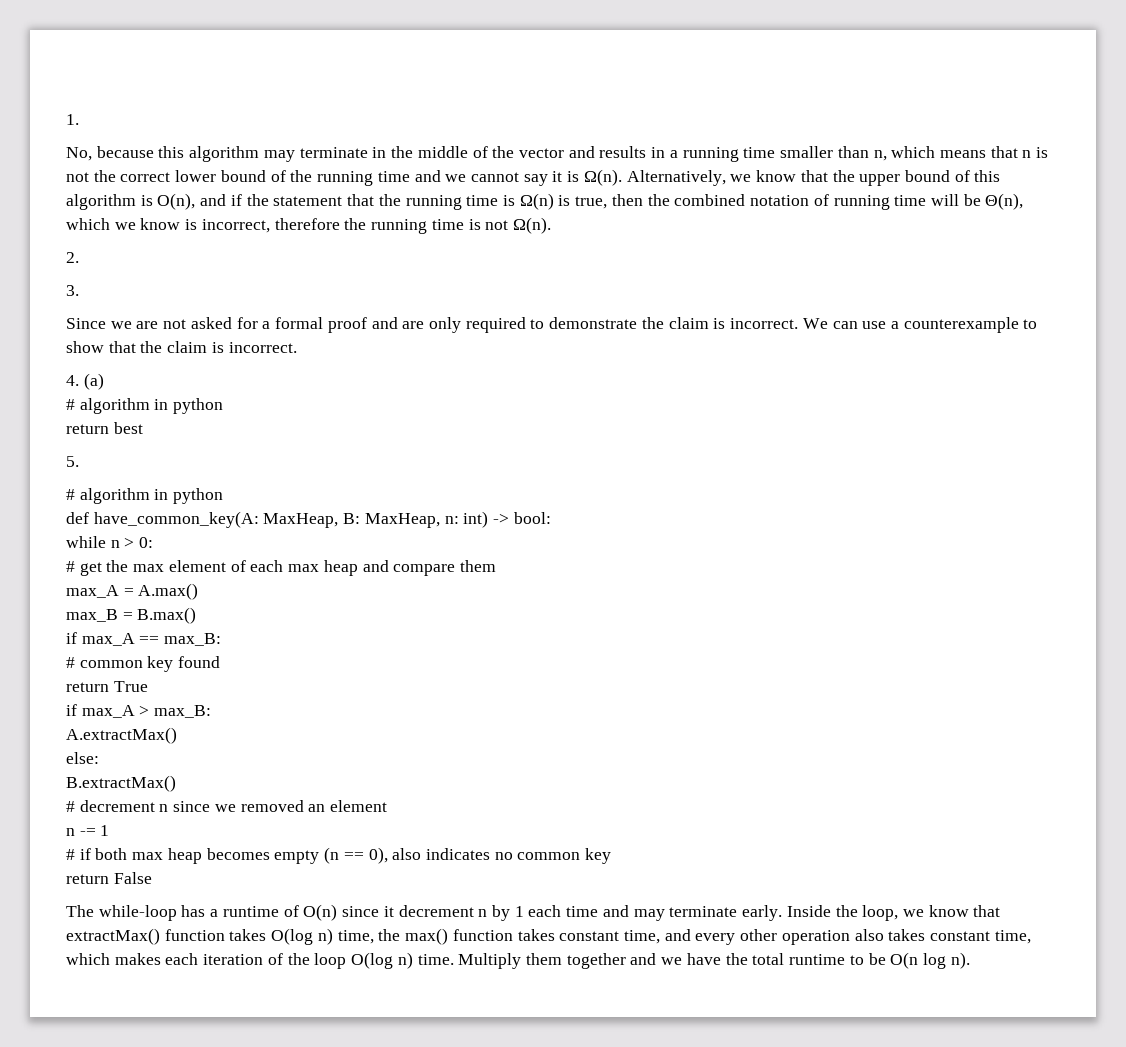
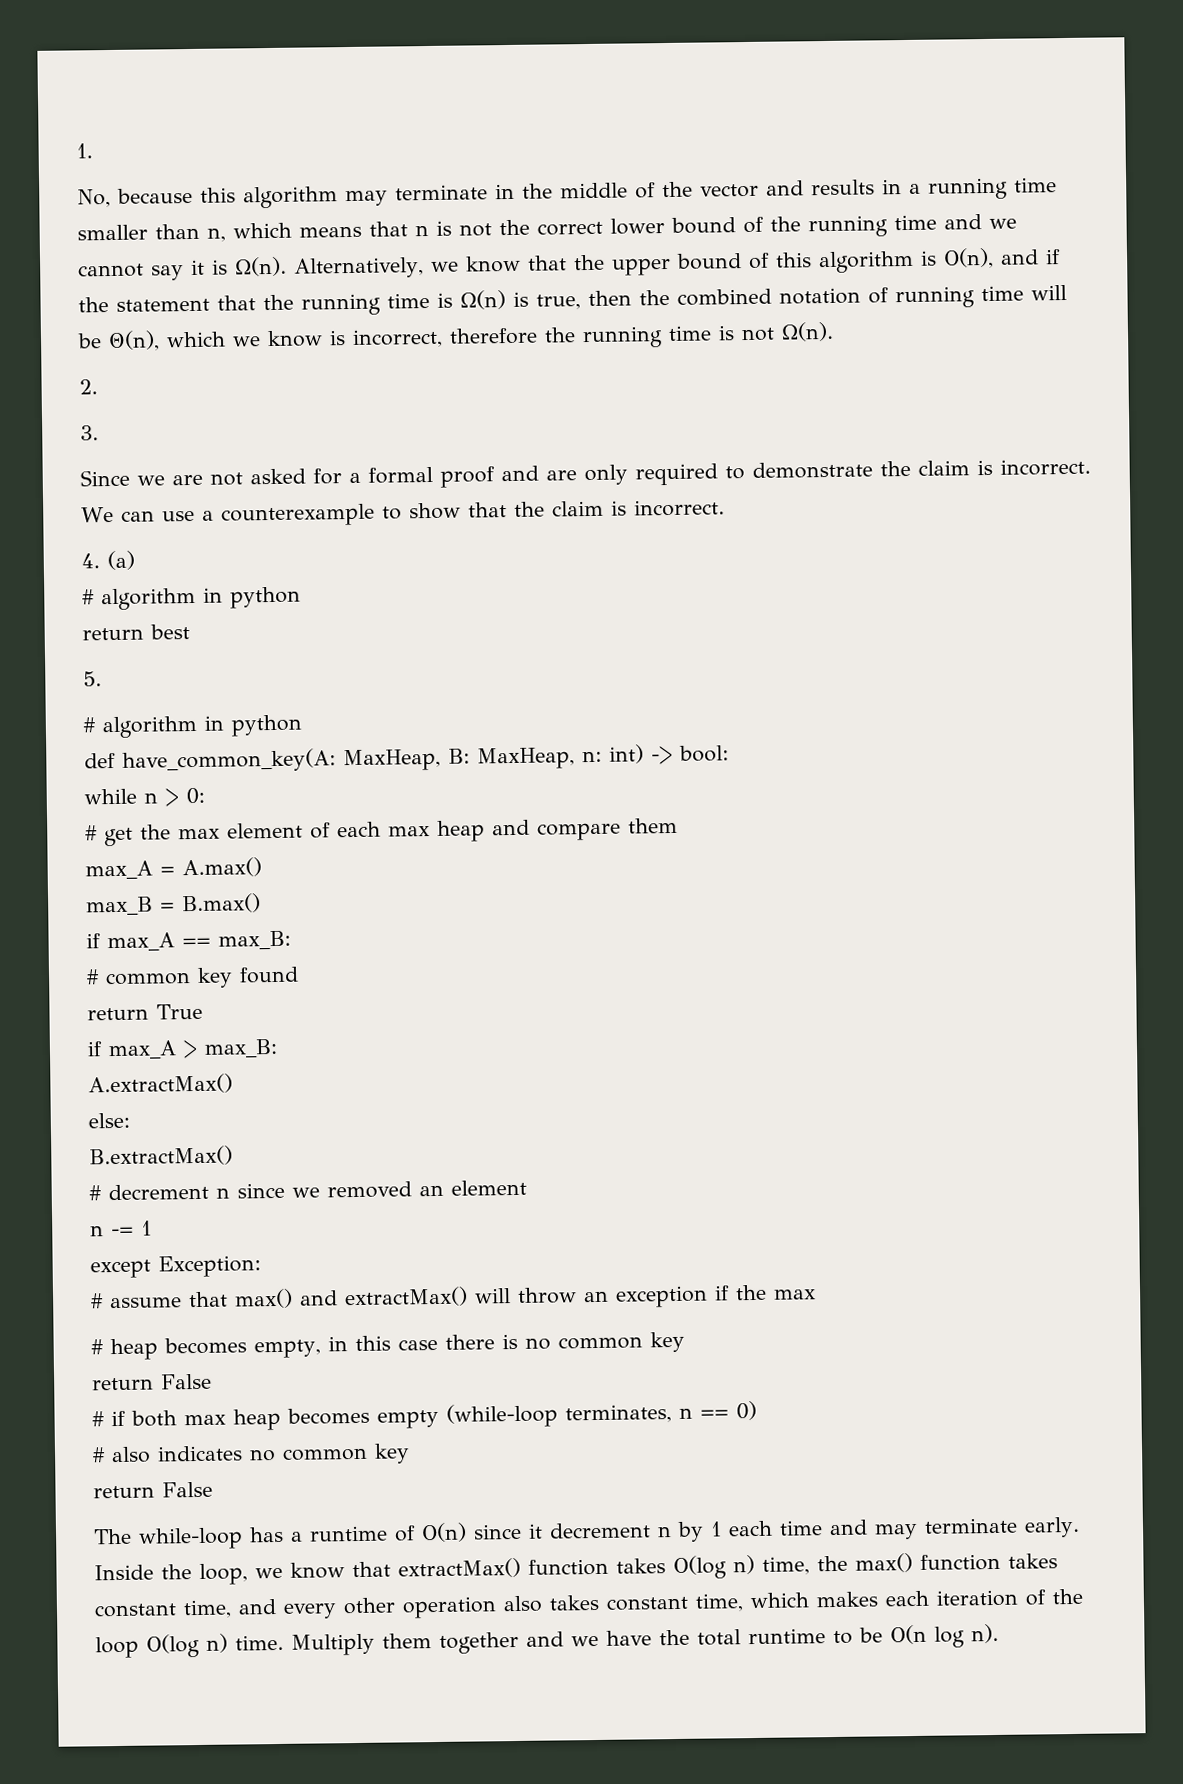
(110, 830) none -> [90,1255,261,1279] [91,1284,816,1309] [91,1331,685,1361] [92,1373,212,1391] // except Exception: // # assume that max() and extractMax() will throw an exception if the max // # heap becomes empty, in this case there is no common key // return False
[324,847,388,864] (n == 0), -> [446,1400,757,1428] [92,1447,106,1463] (while-loop terminates, n == 0) // #

